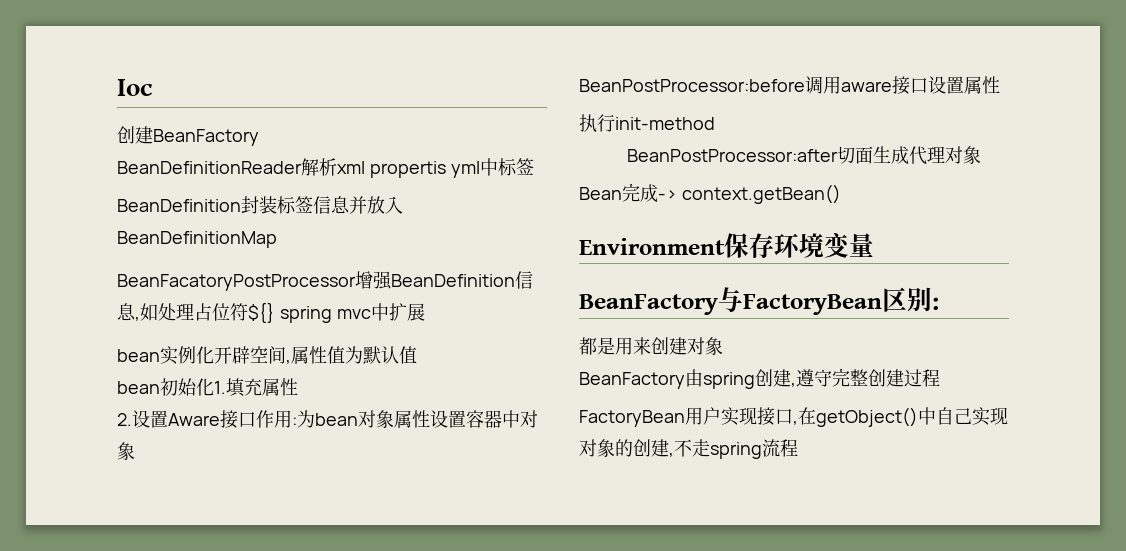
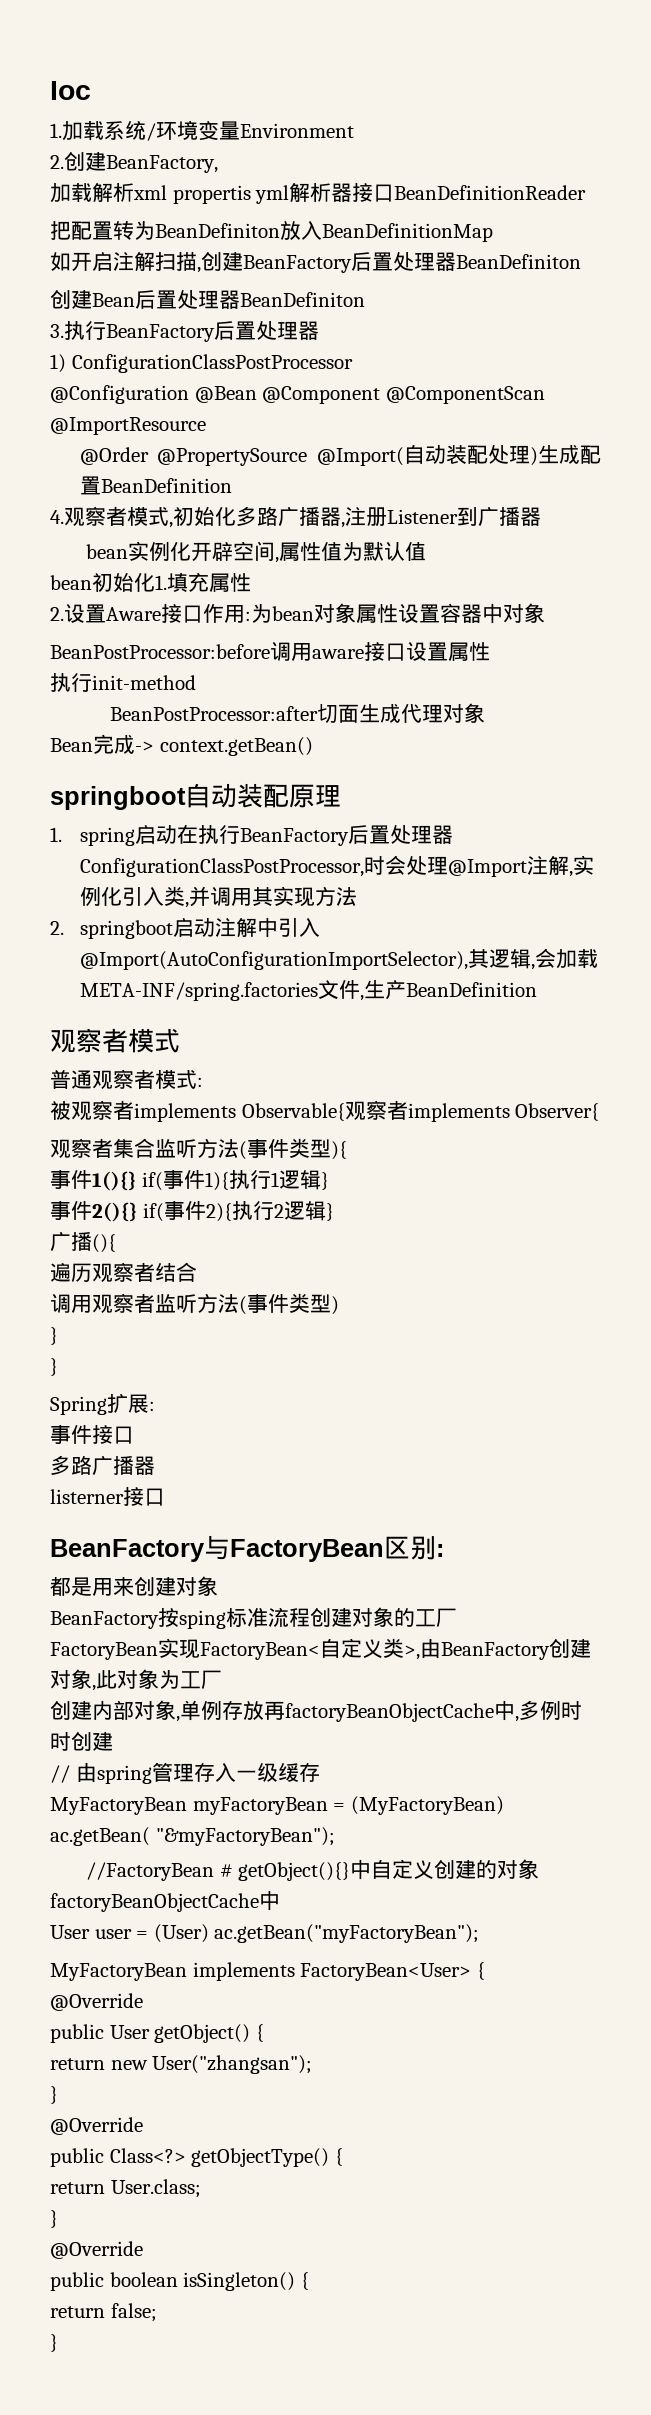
[117,126,259,146] [117,158,534,178] [117,196,403,214] [117,231,277,248] [117,271,533,291] [117,302,425,323] 创建BeanFactory // BeanDefinitionReader解析xml propertis yml中标签 // BeanDefinition封装标签信息并放入BeanDefinitionMap // BeanFacatoryPostProcessor增强BeanDefinition信息,如处理占位符${} spring mvc中扩展 -> [50,120,354,141] [50,151,218,173] [50,182,587,204] [50,220,493,242] [50,251,581,273] [50,289,365,309] [50,320,319,342] [50,354,353,373] [50,385,545,404] [50,417,206,435] [79,444,601,466] [79,476,232,495] [50,506,541,528] 1.加载系统/环境变量Environment // 2.创建BeanFactory, // 加载解析xml propertis yml解析器接口BeanDefinitionReader // 把配置转为BeanDefiniton放入BeanDefinitionMap // 如开启注解扫描,创建BeanFactory后置处理器BeanDefiniton // 创建Bean后置处理器BeanDefiniton // 3.执行BeanFactory后置处理器 // 1) ConfigurationClassPostProcessor // @Configuration @Bean @Component @ComponentScan @ImportResource // @Order @PropertySource @Import(自动装配处理)生成配置BeanDefinition // 4.观察者模式,初始化多路广播器,注册Listener到广播器
[579,232,874,258] Environment保存环境变量 -> [50,783,341,810] [50,824,453,846] [79,855,594,877] [79,886,357,908] [50,917,320,939] [79,948,598,970] [79,980,537,1001] [50,1028,180,1053] [50,1069,203,1089] [50,1100,600,1122] [50,1138,347,1160] [50,1170,329,1191] [50,1201,334,1222] [50,1231,116,1253] [50,1262,197,1282] [50,1293,339,1315] [50,1327,58,1345] [50,1358,58,1376] [50,1393,155,1415] [50,1425,134,1444] [50,1455,155,1475] [50,1487,165,1506] springboot自动装配原理 // 1. spring启动在执行BeanFactory后置处理器ConfigurationClassPostProcessor,时会处理@Import注解,实例化引入类,并调用其实现方法 // 2. springboot启动注解中引入@Import(AutoConfigurationImportSelector),其逻辑,会加载META-INF/spring.factories文件,生产BeanDefinition // 观察者模式 // 普通观察者模式: // 被观察者implements Observable{观察者implements Observer{ // 观察者集合监听方法(事件类型){ // 事件1(){} if(事件1){执行1逻辑} // 事件2(){} if(事件2){执行2逻辑} // 广播(){ // 遍历观察者结合 // 调用观察者监听方法(事件类型) // } // } // Spring扩展: // 事件接口 // 多路广播器 // listerner接口
[685,368,940,389] [579,407,1008,427] [579,439,798,459] 由spring创建,遵守完整创建过程 // FactoryBean用户实现接口,在getObject()中自己实现对象的创建,不走spring流程 -> [158,1607,457,1629] [50,1638,591,1660] [50,1669,222,1691] [50,1700,582,1722] [50,1731,113,1751] [50,1762,320,1784] [50,1796,504,1815] [50,1827,335,1846] [86,1859,540,1881] [50,1890,280,1912] [50,1924,480,1943] [50,1962,485,1981] [50,1993,143,2011] [50,2024,264,2043] [50,2055,313,2074] [50,2086,58,2104] [50,2117,143,2135] [50,2148,343,2167] [50,2179,201,2198] [50,2210,58,2228] [50,2241,143,2259] [50,2272,309,2291] [50,2303,157,2322] [50,2334,58,2352] 按sping标准流程创建对象的工厂 // FactoryBean实现FactoryBean<自定义类>,由BeanFactory创建对象,此对象为工厂 // 创建内部对象,单例存放再factoryBeanObjectCache中,多例时时创建 // // 由spring管理存入一级缓存 // MyFactoryBean myFactoryBean = (MyFactoryBean) ac.getBean( "&myFactoryBean"); // //FactoryBean # getObject(){}中自定义创建的对象factoryBeanObjectCache中 // User user = (User) ac.getBean("myFactoryBean"); // MyFactoryBean implements FactoryBean<User> { // @Override // public User getObject() { // return new User("zhangsan"); // } // @Override // public Class<?> getObjectType() { // return User.class; // } // @Override // public boolean isSingleton() { // return false; // }

